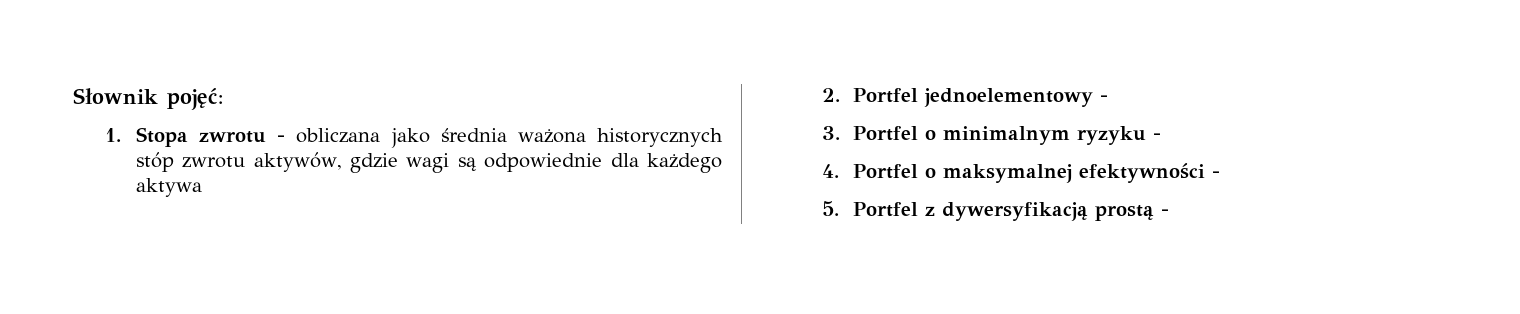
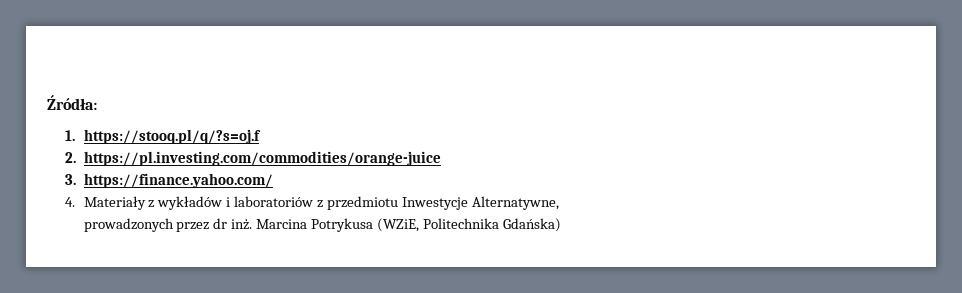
[73,88,223,110] Słownik pojęć: -> [47,95,97,110] Źródła:
[135,127,723,148] [135,152,722,173] [135,178,202,197] [821,88,1109,107] [821,126,1162,145] [821,163,1221,183] [821,201,1170,221] Stopa zwrotu - obliczana jako średnia ważona historycznych stóp zwrotu aktywów, gdzie wagi są odpowiednie dla każdego aktywa // 2. Portfel jednoelementowy - // 3. Portfel o minimalnym ryzyku - // 4. Portfel o maksymalnej efektywności - // 5. Portfel z dywersyfikacją prostą - -> [83,129,261,144] [65,151,441,166] [65,173,273,188] [65,196,559,210] [83,218,561,232] https://stooq.pl/q/?s=oj.f // 2. https://pl.investing.com/commodities/orange-juice // 3. https://finance.yahoo.com/ // 4. Materiały z wykładów i laboratoriów z przedmiotu Inwestycje Alternatywne, // prowadzonych przez dr inż. Marcina Potrykusa (WZiE, Politechnika Gdańska)

